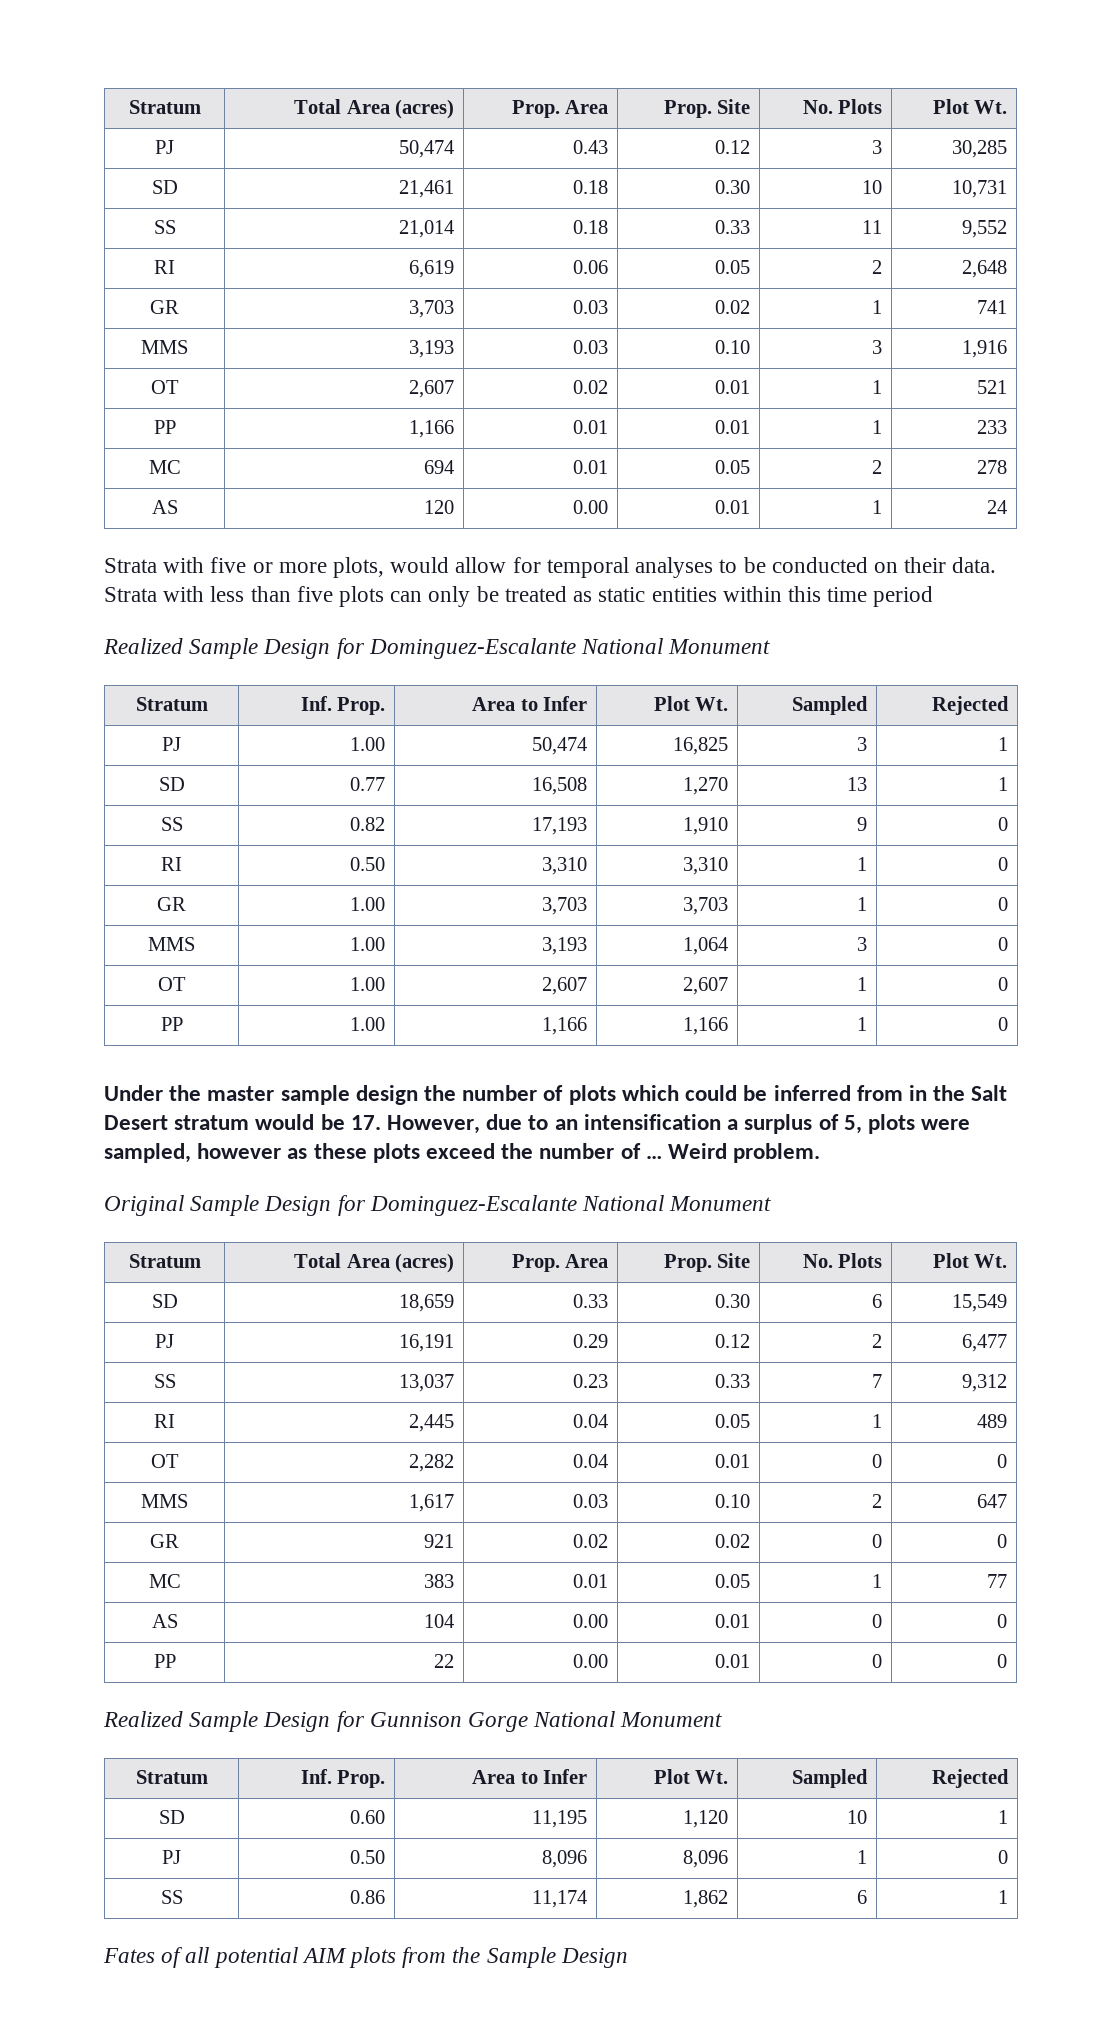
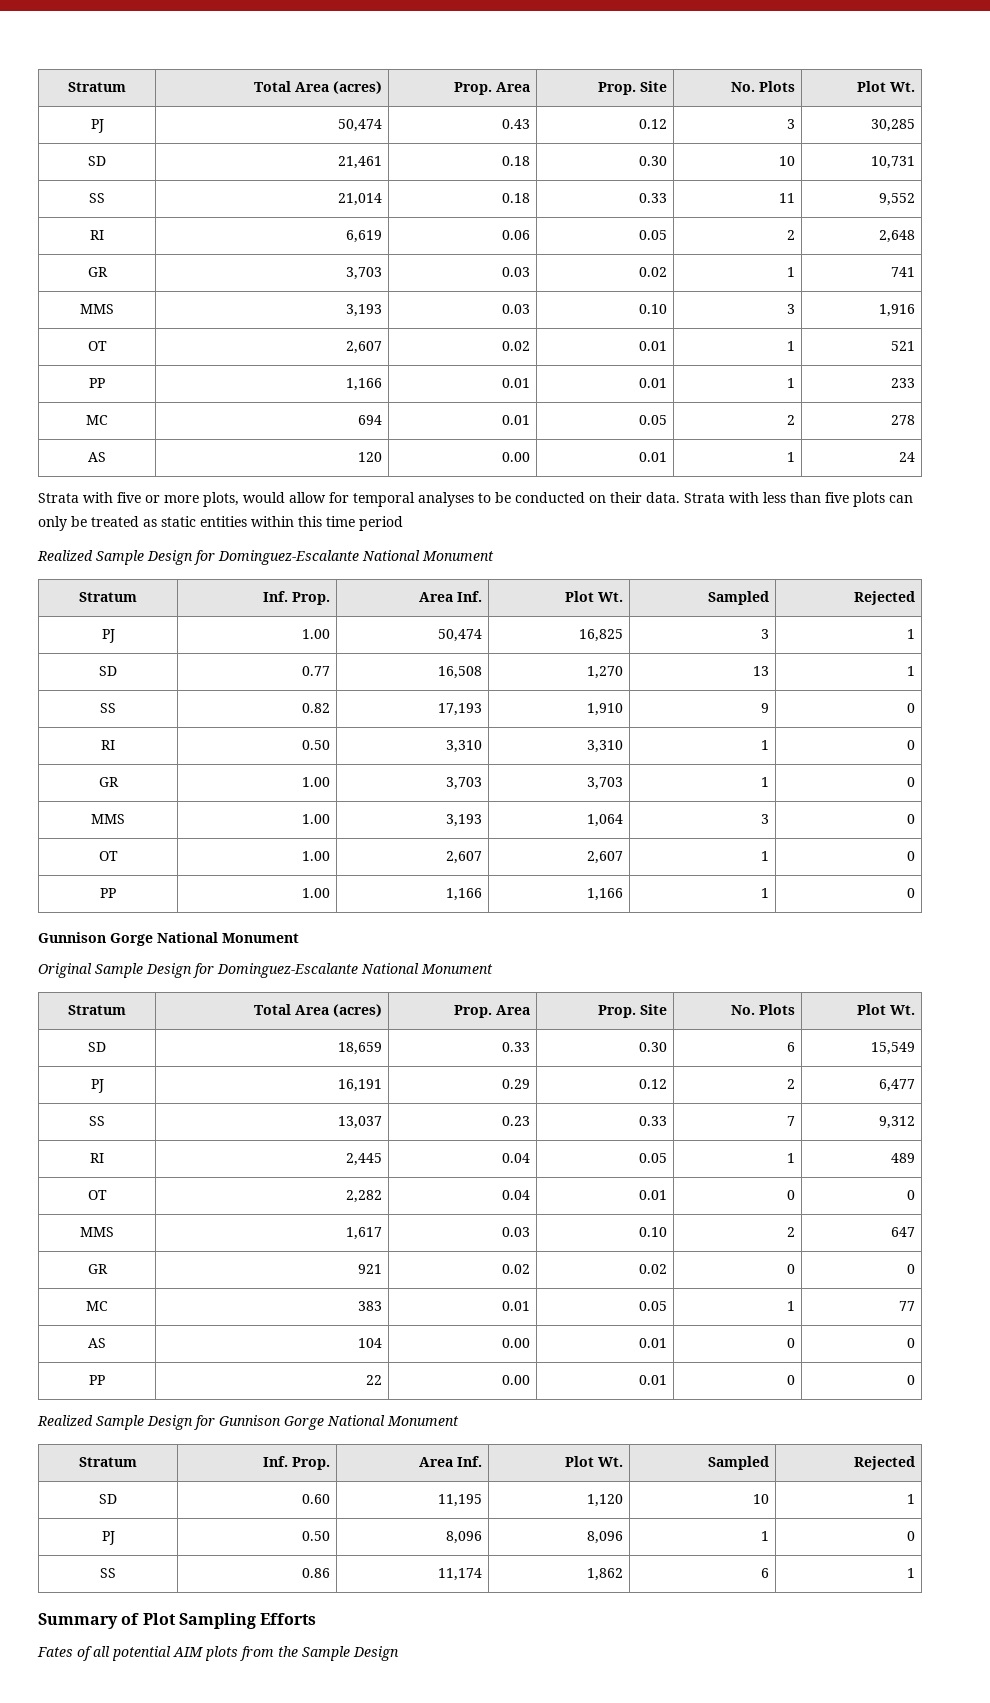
[520,696,588,711] to Infer -> [456,591,482,602] Inf.
[104,1085,1008,1105] [104,1114,971,1134] [104,1143,821,1163] Under the master sample design the number of plots which could be inferred from in the Salt Desert stratum would be 17. However, due to an intensification a surplus of 5, plots were sampled, however as these plots exceed the number of … Weird problem. -> [38,932,299,946] Gunnison Gorge National Monument
[520,1769,588,1784] to Infer -> [456,1456,482,1467] Inf.
(1009, 1897) none -> [38,1613,317,1629] // Summary of Plot Sampling Efforts

